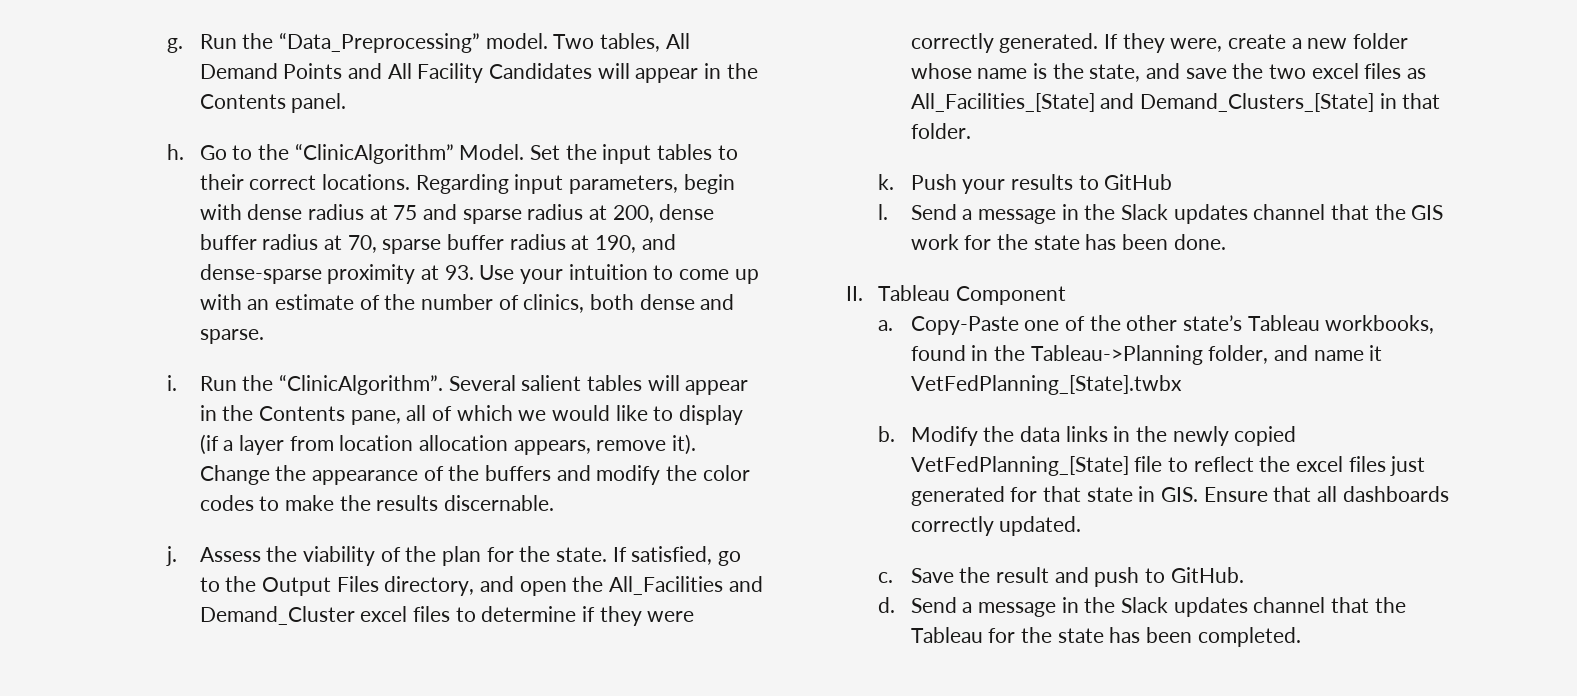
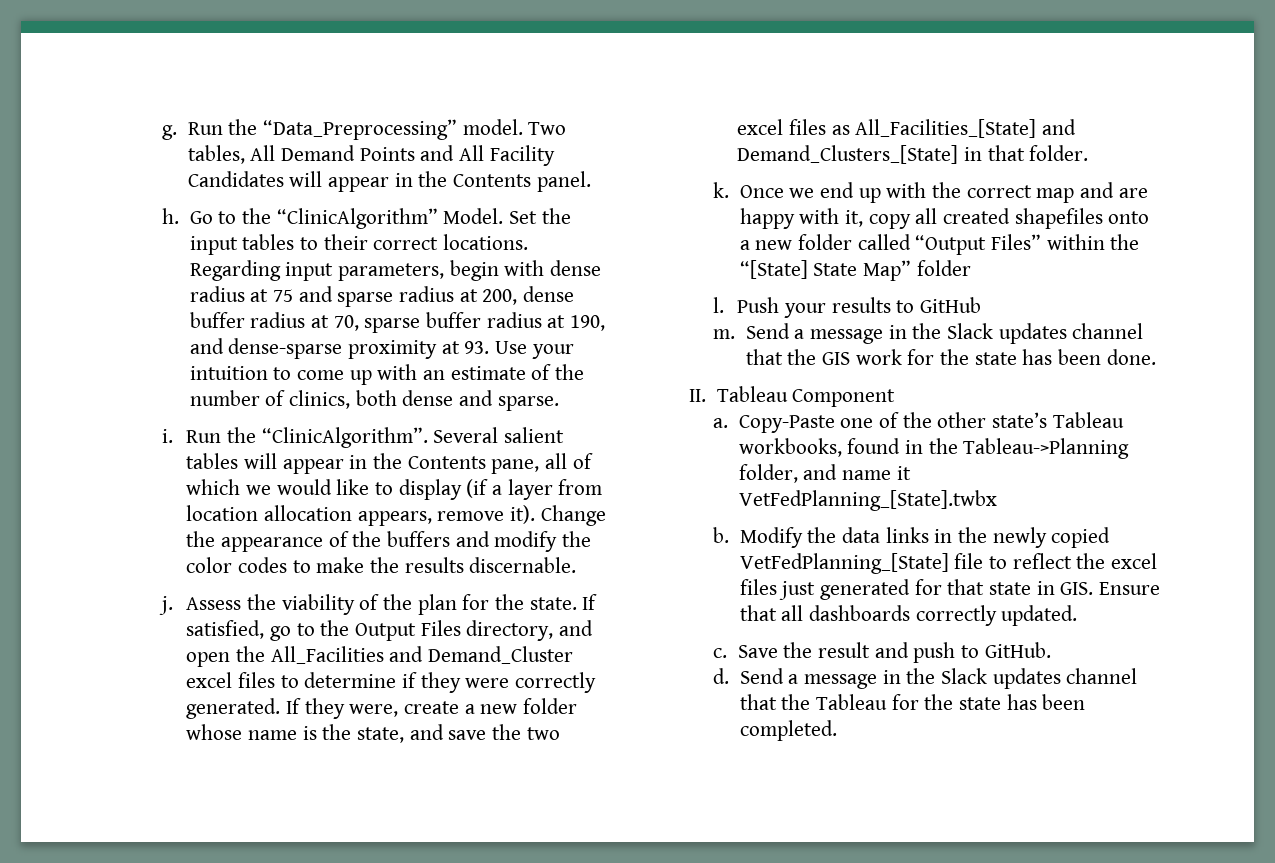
(895, 182) none -> [739,182,1148,203] [739,208,1150,229] [739,234,1140,255] [739,260,971,281] [713,297,725,313] Once we end up with the correct map and are happy with it, copy all created shapefiles onto a new folder called “Output Files” within the “[State] State Map” folder // l.
[878,204,889,220] l. -> [713,329,736,339] m.

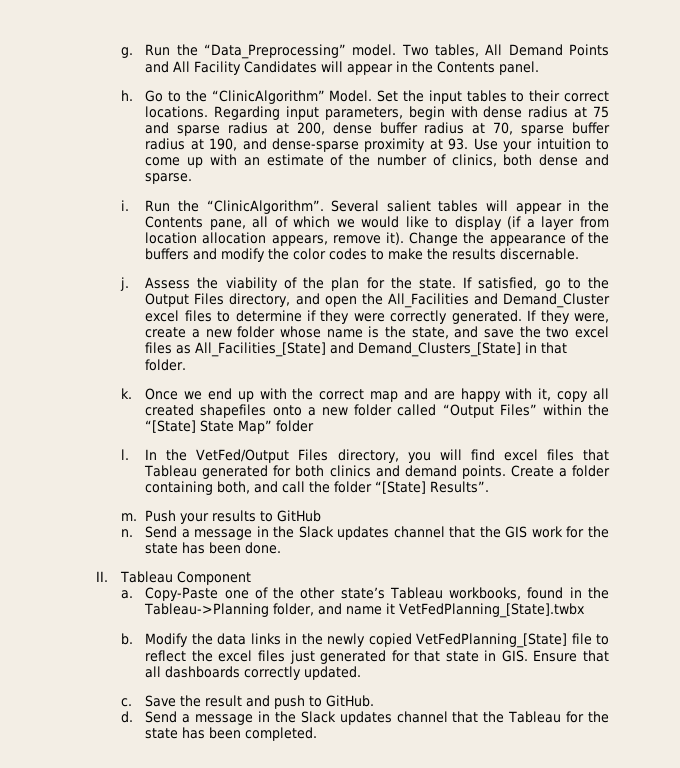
(725, 305) none -> [145,449,609,463] [144,465,610,479] [145,481,490,495] [120,513,137,521] In the VetFed/Output Files directory, you will find excel files that Tableau generated for both clinics and demand points. Create a folder containing both, and call the folder “[State] Results”. // m.
[713,329,736,339] m. -> [120,529,133,537] n.

